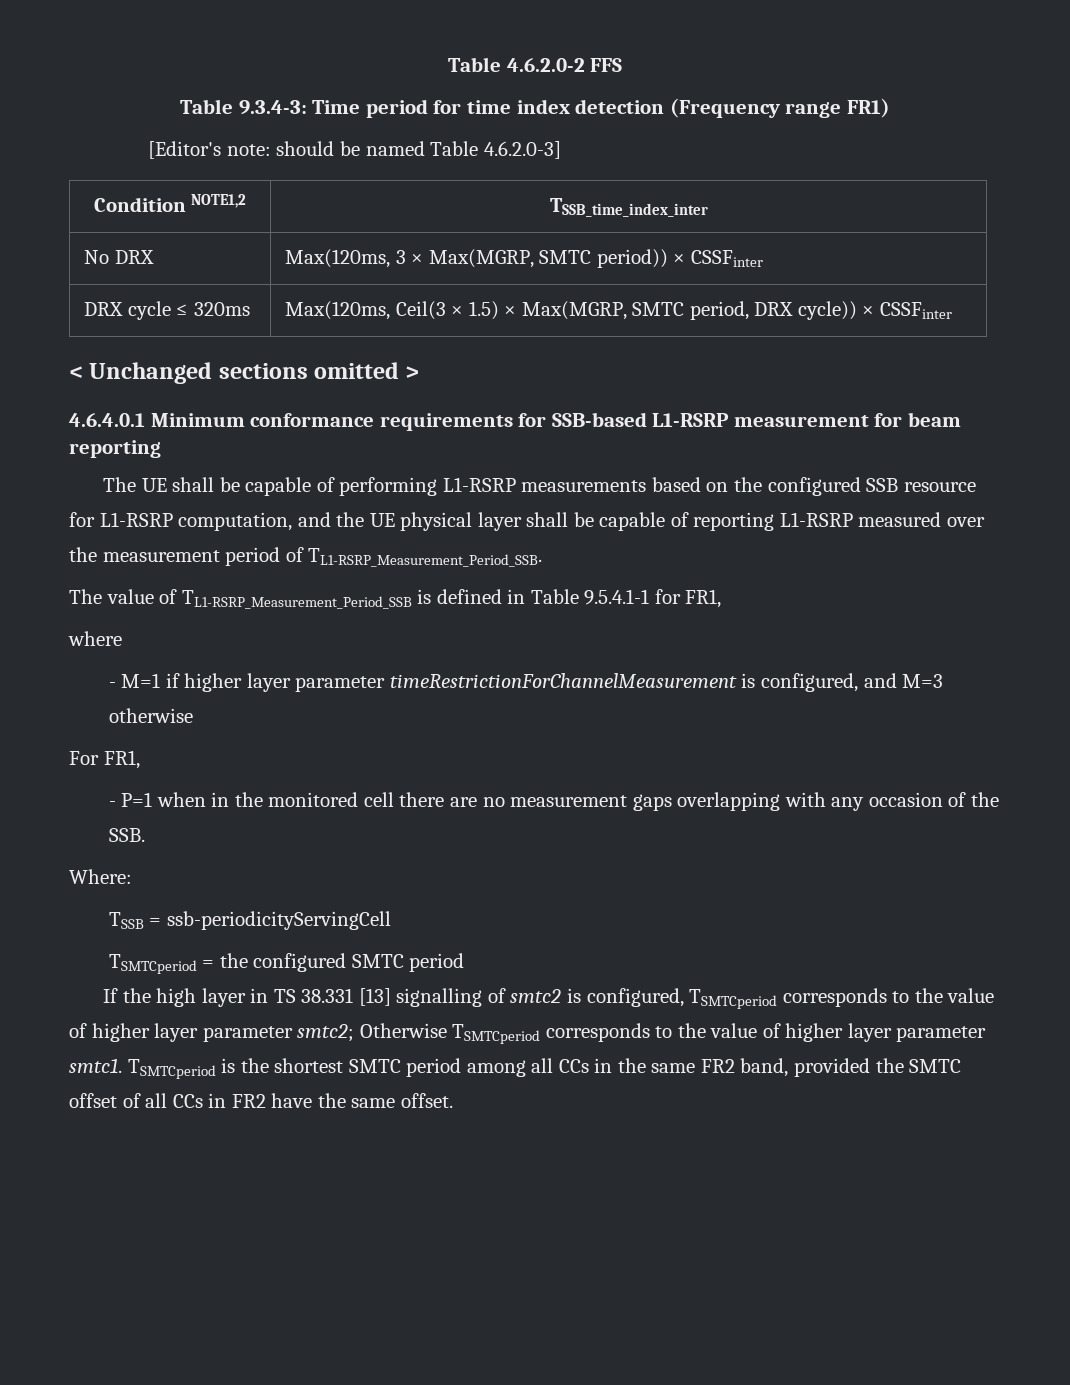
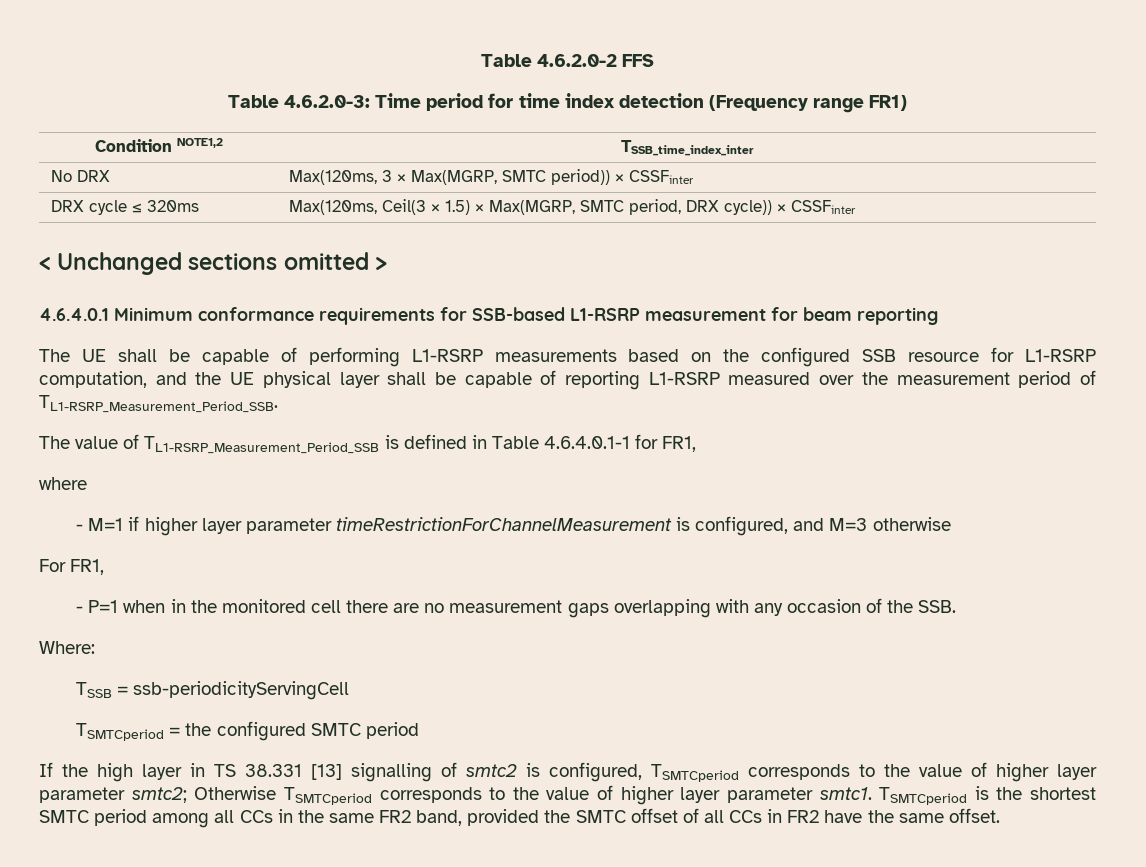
[238,100,307,115] 9.3.4-3: -> [283,95,370,108] 4.6.2.0-3:
[148,141,561,159] // [Editor's note: should be named Table 4.6.2.0-3] -> (908, 103) none
[584,589,650,605] 9.5.4.1-1 -> [544,436,631,449] 4.6.4.0.1-1

